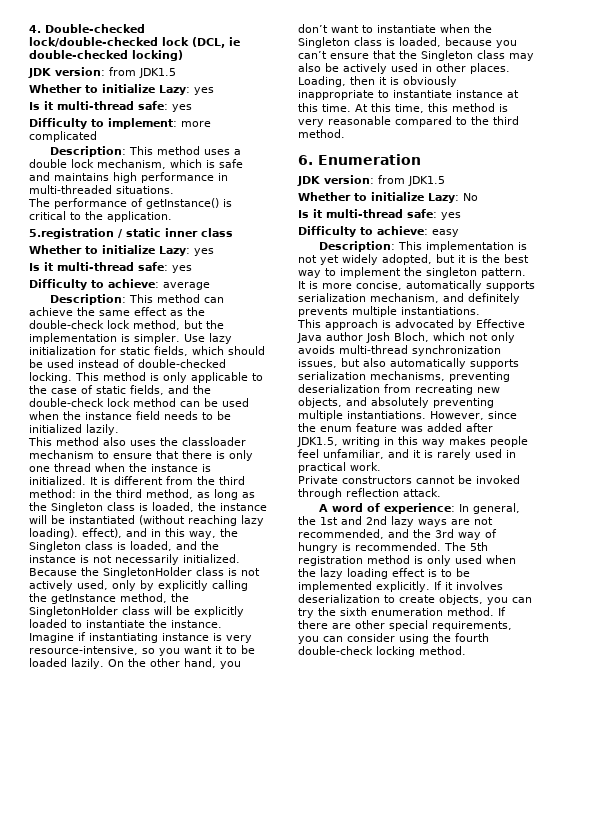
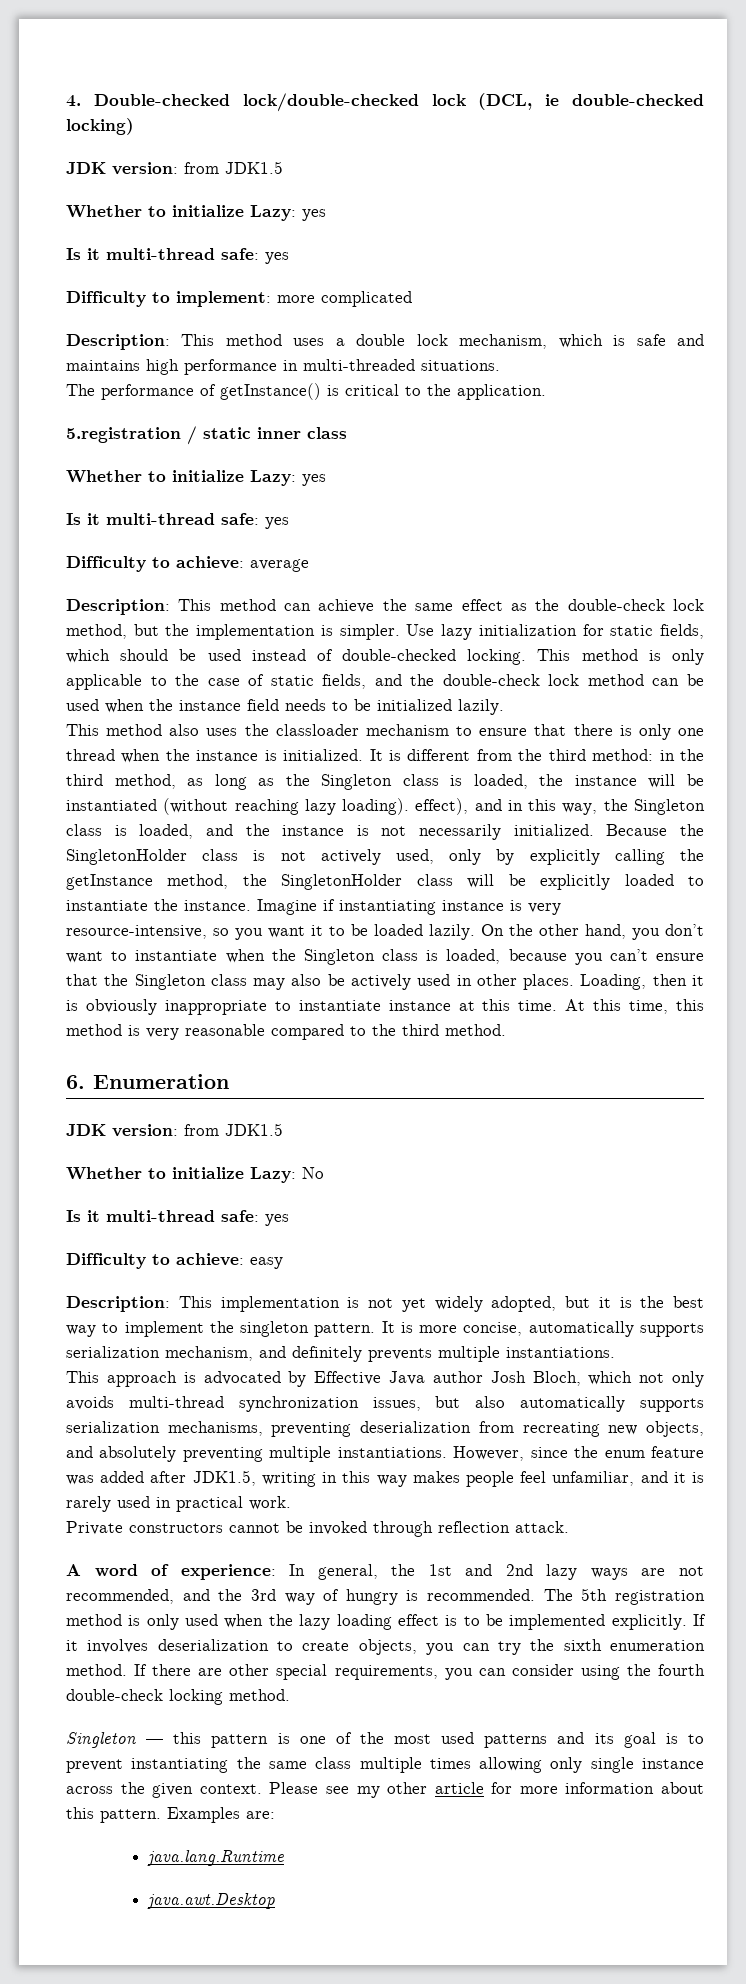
(466, 650) none -> [66,1732,704,1748] [66,1757,704,1773] [66,1782,704,1798] [66,1807,275,1823] [146,1850,284,1866] [146,1893,275,1909] // Singleton — this pattern is one of the most used patterns and its goal is to prevent instantiating the same class multiple times allowing only single instance across the given context. Please see my other article for more information about this pattern. Examples are: // java.lang.Runtime // java.awt.Desktop

